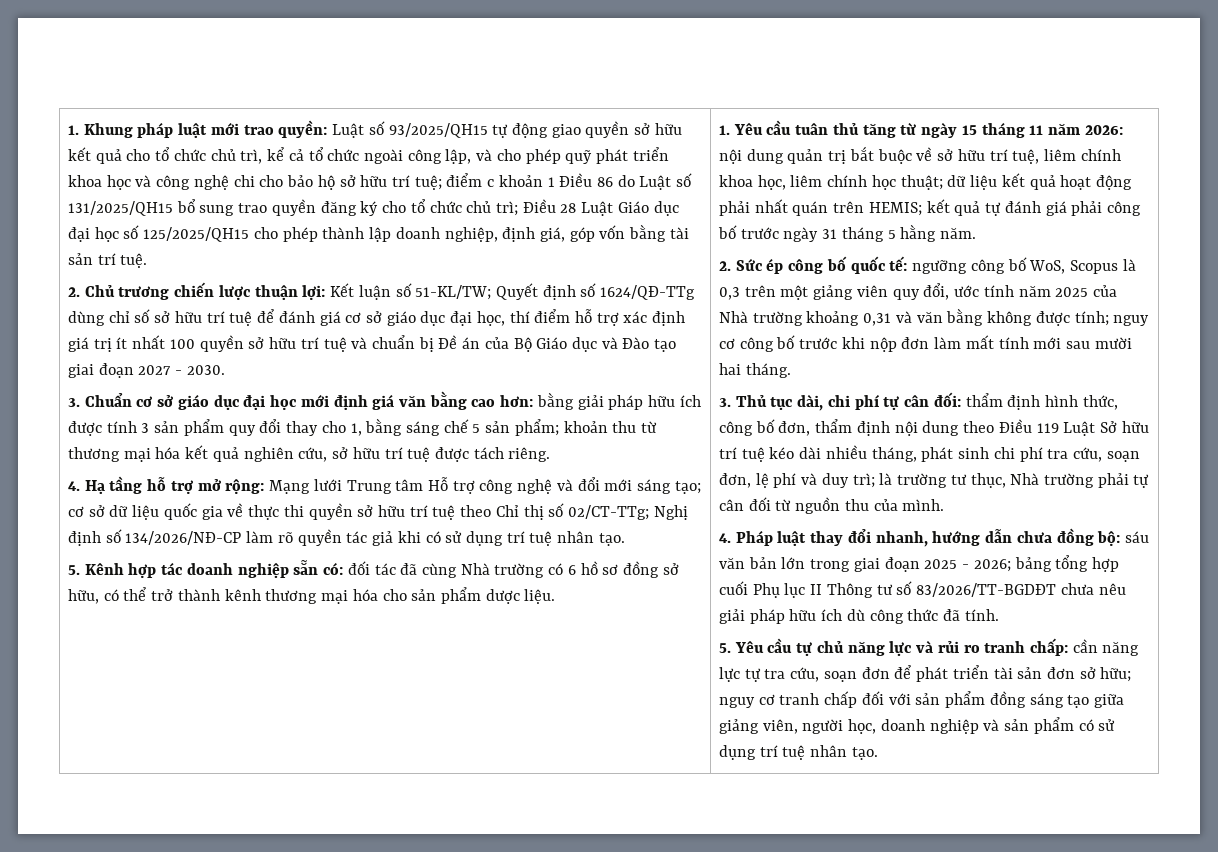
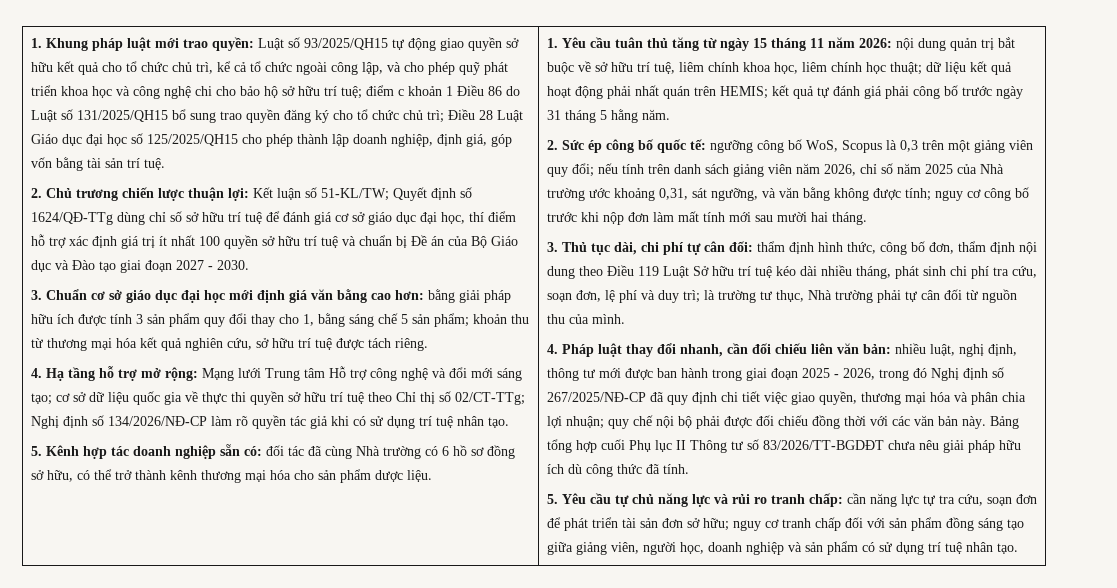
[923,283,1014,300] đổi, ước tính -> [571,163,893,177] đổi; nếu tính trên danh sách giảng viên năm 2026, chỉ số
[806,311,892,326] khoảng 0,31 -> [588,188,758,201] ước khoảng 0,31, sát ngưỡng,
[932,528,1149,546] [718,557,806,569] hướng dẫn chưa đồng bộ: sáu văn bản lớn -> [726,343,1017,357] [546,368,708,381] cần đối chiếu liên văn bản: nhiều luật, nghị định, thông tư mới được ban hành
[973,557,1052,572] 2026; bảng -> [842,367,1004,381] [546,391,1026,405] [546,415,1019,429] 2026, trong đó Nghị định số 267/2025/NĐ-CP đã quy định chi tiết việc giao quyền, thương mại hóa và phân chia lợi nhuận; quy chế nội bộ phải được đối chiếu đồng thời với các văn bản này. Bảng

